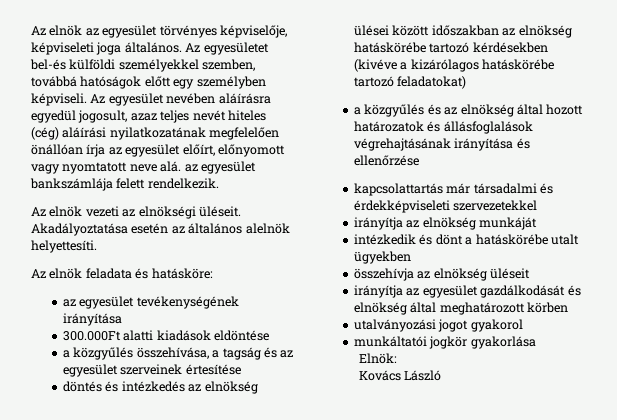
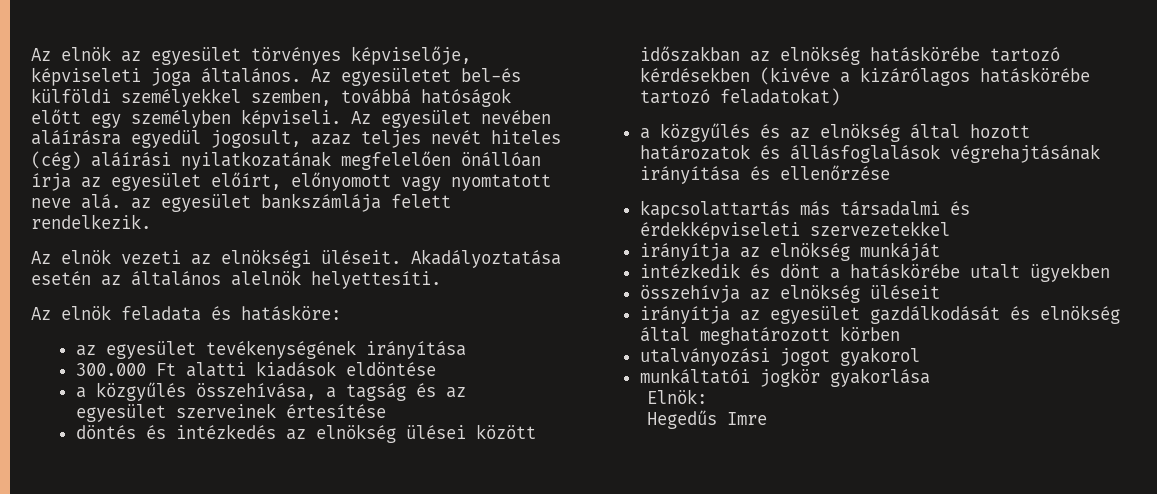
[63,331,122,341] 300.000Ft -> [75,363,176,376] 300.000 Ft
[446,183,471,194] már -> [799,201,830,216] más
[358,370,441,381] Kovács László -> [646,410,767,429] Hegedűs Imre

